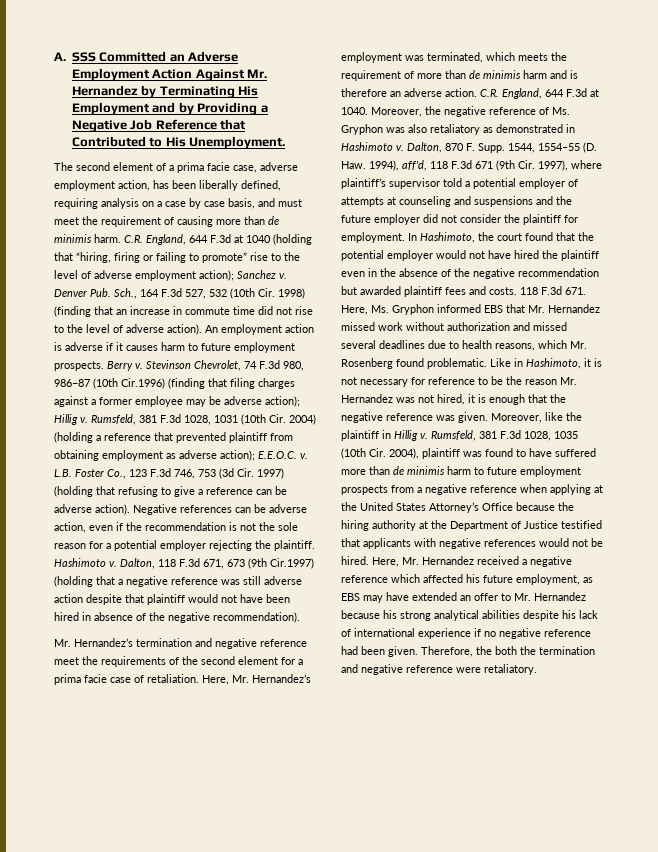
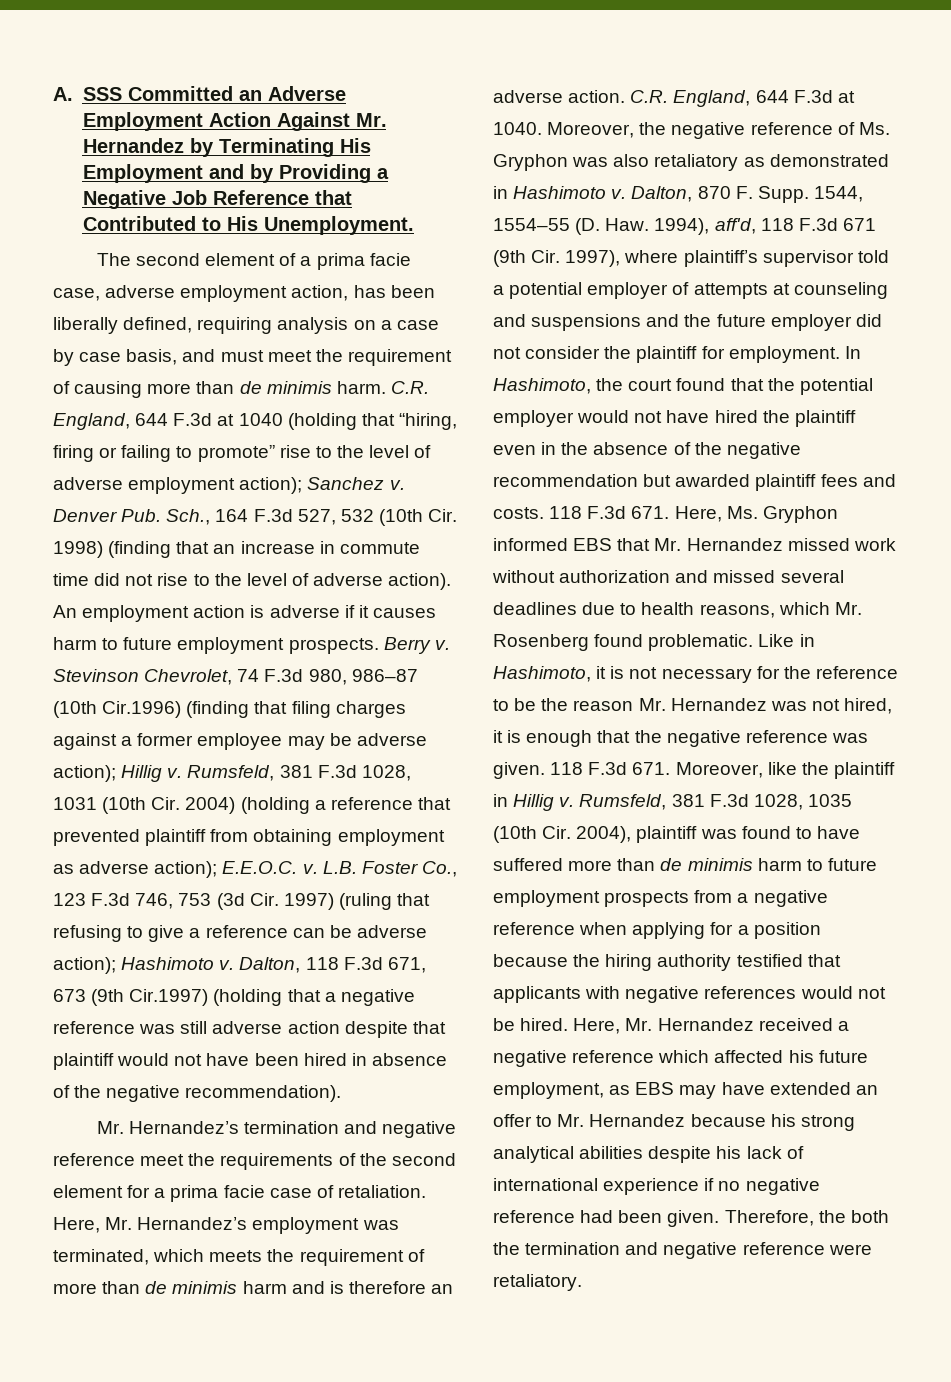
[54,486,93,497] (holding -> [338,893,392,910] (ruling
[95,504,307,515] [54,522,298,533] [54,540,315,551] action). Negative references can be adverse action, even if the recommendation is not the sole reason for a potential employer rejecting the plaintiff. -> [53,957,116,974] action);
(425, 381) none -> [783,666,811,679] the
(488, 417) none -> [550,762,671,775] 118 F.3d 671.
[594,485,603,493] [341,502,574,513] [341,520,558,531] at the United States Attorney’s Office because the hiring authority at the Department of Justice -> [710,922,821,939] [493,954,732,971] for a position because the hiring authority

